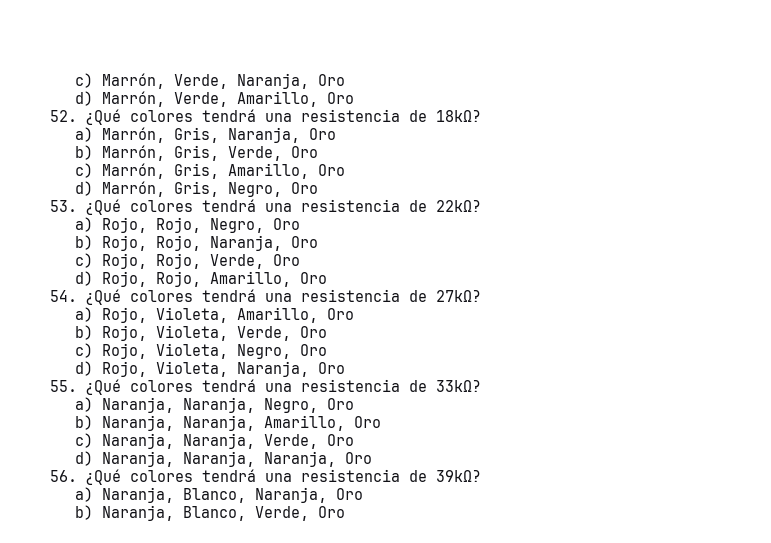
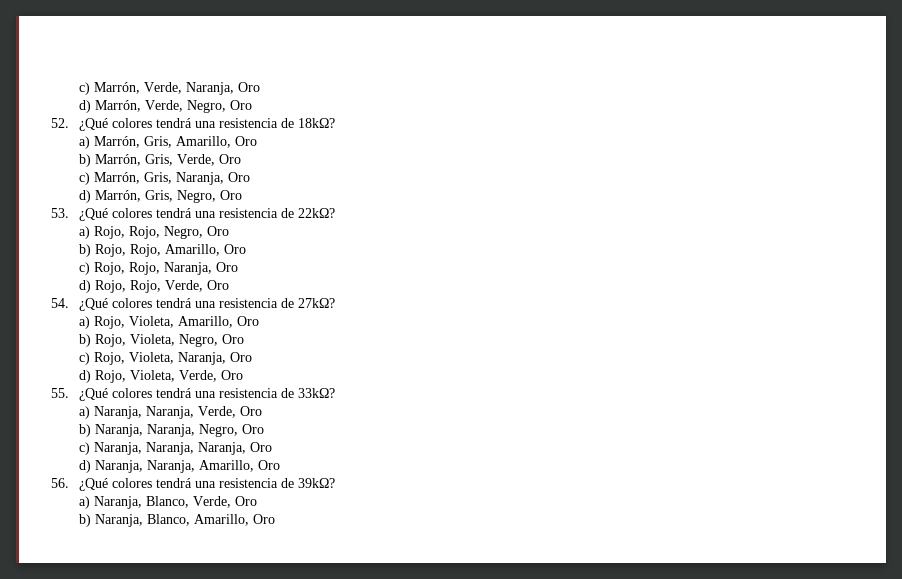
[236,91,318,107] Amarillo, -> [186,100,226,113] Negro,
[227,127,300,143] Naranja, -> [175,136,231,148] Amarillo,
[227,163,309,179] Amarillo, -> [175,172,224,185] Naranja,
[209,235,282,251] Naranja, -> [164,244,220,256] Amarillo,
[209,254,264,269] Verde, -> [163,262,212,275] Naranja,
[209,271,291,287] Amarillo, -> [164,280,203,292] Verde,
[236,326,291,341] Verde, -> [178,334,218,347] Negro,
[236,344,291,359] Negro, -> [177,352,226,365] Naranja,
[236,361,309,377] Naranja, -> [178,370,217,382] Verde,
[263,398,318,413] Negro, -> [197,406,236,418] Verde,
[263,415,345,431] Amarillo, -> [198,424,238,437] Negro,
[263,434,318,449] Verde, -> [197,442,246,455] Naranja,
[263,451,336,467] Naranja, -> [198,460,254,472] Amarillo,
[254,487,327,503] Naranja, -> [192,496,231,508] Verde,
[254,506,309,521] Verde, -> [193,514,249,526] Amarillo,

